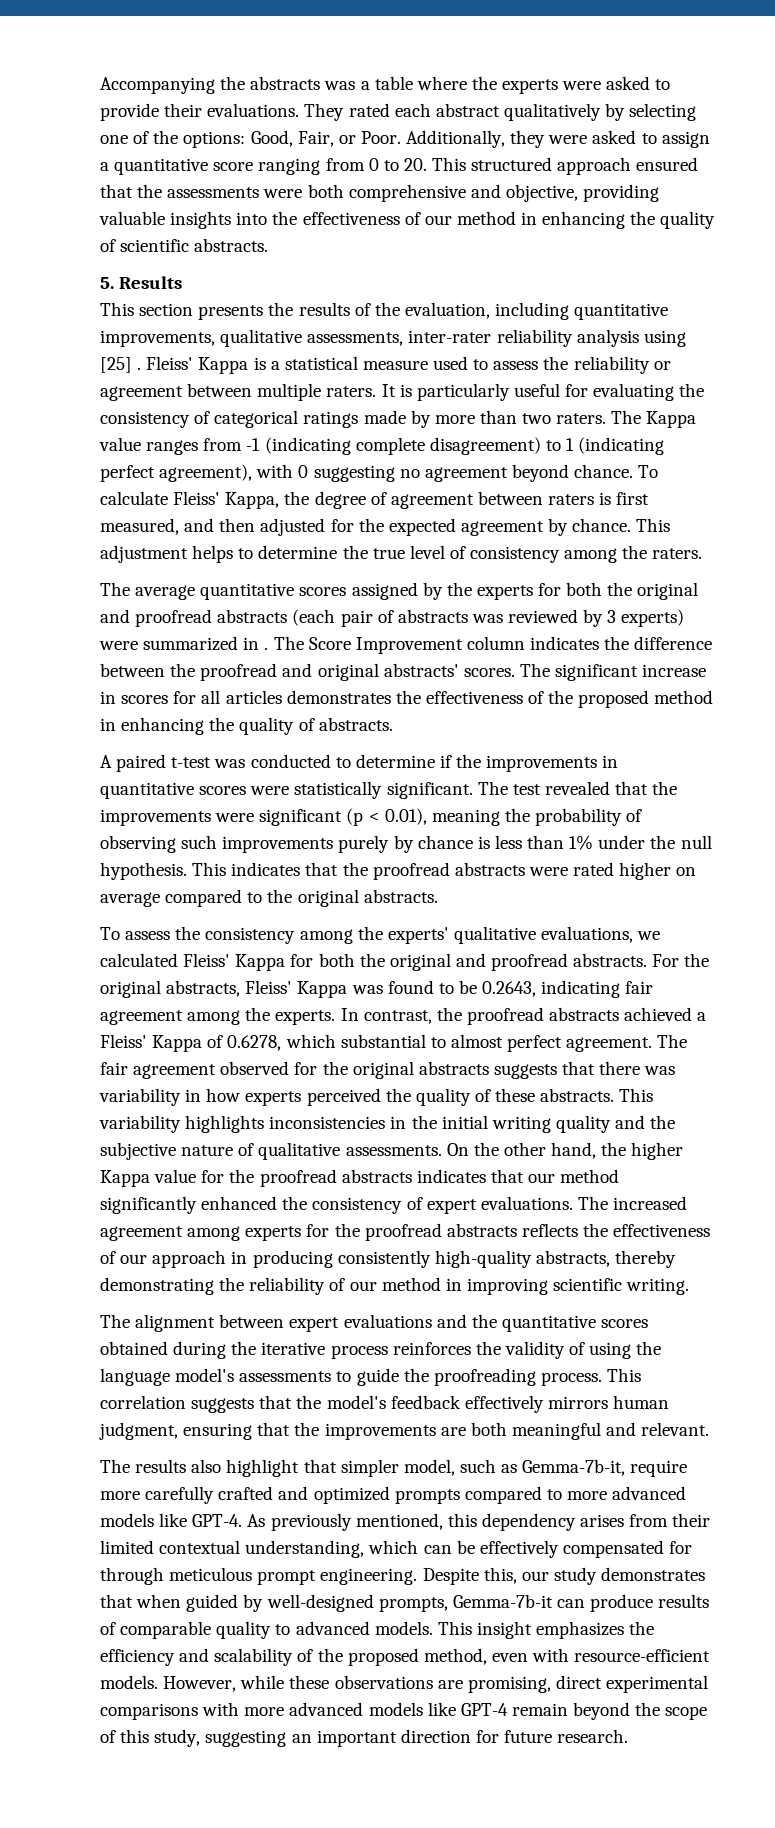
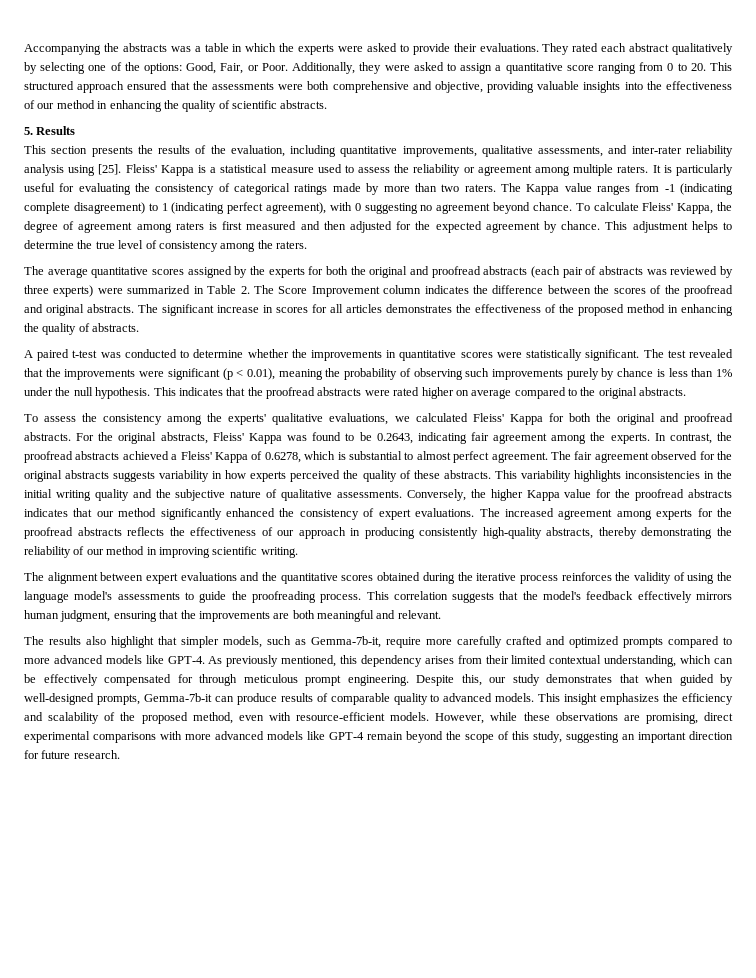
[416,76,467,90] where -> [232,43,277,52] in which
(404, 339) none -> [608,145,628,154] and
[100,357,142,373] [25] . -> [98,164,122,175] [25].
[187,383,253,397] between -> [535,166,571,176] among
[477,491,543,505] between -> [136,223,172,233] among
[100,518,179,535] measured, -> [246,221,297,230] measured
[607,610,617,623] 3 -> [24,285,49,294] three
[264,647,269,650] . -> [207,285,250,294] Table 2.
(196, 670) none -> [613,285,680,294] scores of the
[383,663,515,677] abstracts' scores. -> [87,304,134,313] abstracts.
[439,755,452,768] if -> [247,349,289,358] whether
(336, 1041) none -> [337,452,346,460] is
[562,1061,676,1075] that there was -> (156, 476) none
[446,1142,597,1159] On the other hand, -> [406,489,466,501] Conversely,
[403,1459,455,1476] model, -> [223,636,262,648] models,

